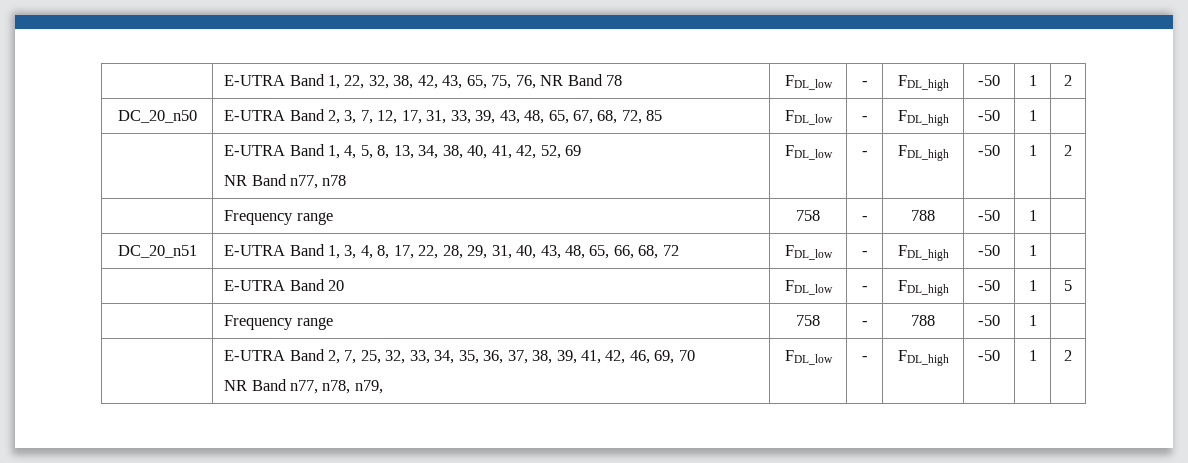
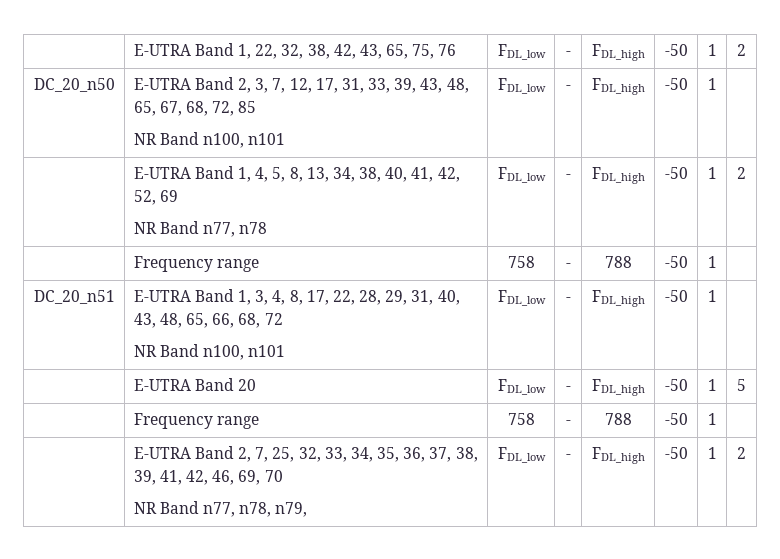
[515,74,622,89] 76, NR Band 78 -> [438,44,457,56] 76
(663, 115) none -> [133,132,286,148] // NR Band n100, n101
(679, 250) none -> [133,344,286,360] // NR Band n100, n101

